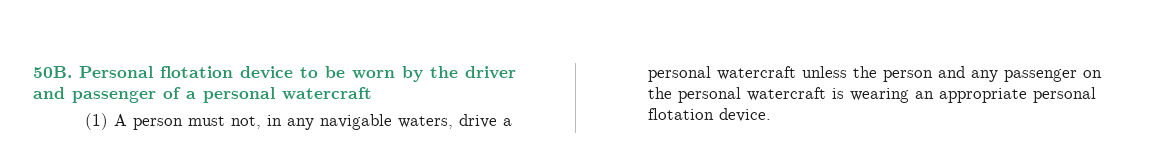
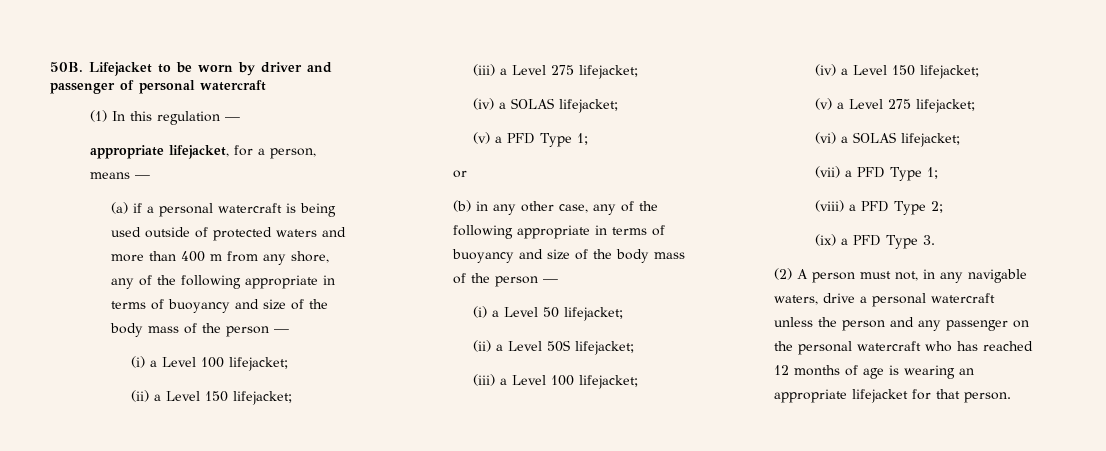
[79,66,293,79] Personal flotation device -> [89,62,152,76] Lifejacket
[430,66,458,78] the -> (255, 69) none
[186,91,196,99] a -> (134, 85) none
(109, 121) none -> [112,111,241,125] [90,145,317,159] [90,172,151,179] [110,202,336,217] [110,227,346,241] [110,251,329,265] [110,275,335,289] [110,299,328,313] [109,323,289,337] [130,356,288,371] [130,390,292,405] [472,64,638,79] [472,98,618,113] [472,132,588,147] [452,170,467,178] [452,200,658,215] [452,225,665,239] [451,249,685,263] [452,273,558,287] [472,306,623,321] [472,340,634,355] [472,374,638,389] [814,64,979,79] [814,98,975,113] [814,132,960,147] [814,166,938,181] [814,200,943,215] [814,234,935,249] [774,268,793,280] In this regulation — // appropriate lifejacket, for a person, means — // (a) if a personal watercraft is being used outside of protected waters and more than 400 m from any shore, any of the following appropriate in terms of buoyancy and size of the body mass of the person — // (i) a Level 100 lifejacket; // (ii) a Level 150 lifejacket; // (iii) a Level 275 lifejacket; // (iv) a SOLAS lifejacket; // (v) a PFD Type 1; // or // (b) in any other case, any of the following appropriate in terms of buoyancy and size of the body mass of the person — // (i) a Level 50 lifejacket; // (ii) a Level 50S lifejacket; // (iii) a Level 100 lifejacket; // (iv) a Level 150 lifejacket; // (v) a Level 275 lifejacket; // (vi) a SOLAS lifejacket; // (vii) a PFD Type 1; // (viii) a PFD Type 2; // (ix) a PFD Type 3. // (2)
[832,87,1097,103] [648,108,772,122] is wearing an appropriate personal flotation device. -> [925,341,1034,352] [774,365,975,379] [774,389,1012,403] who has reached 12 months of age is wearing an appropriate lifejacket for that person.

